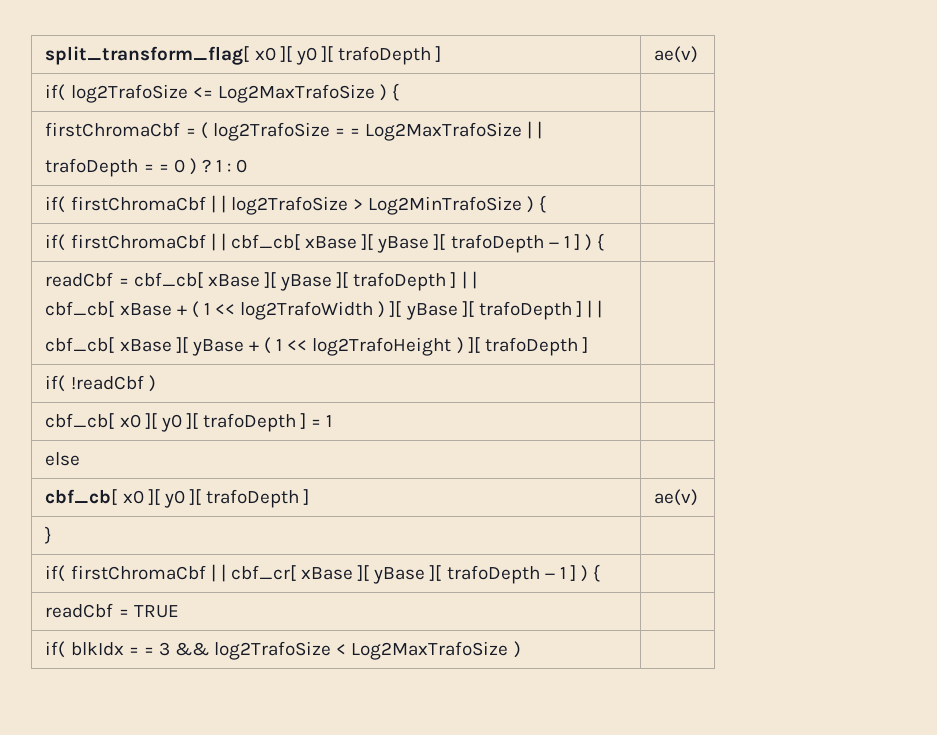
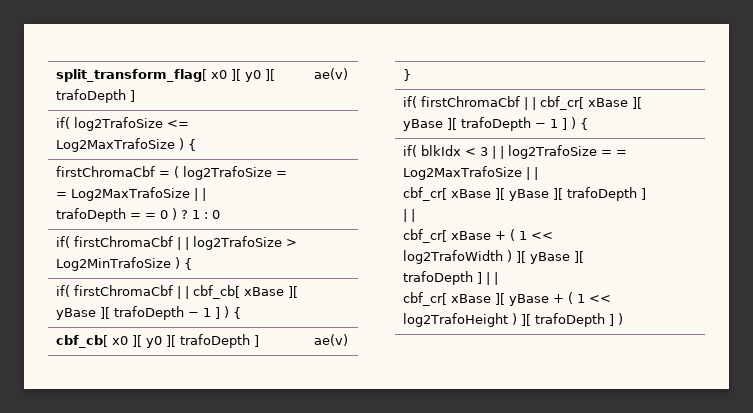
[45,271,477,291] [45,300,603,320] [45,337,589,356] [45,375,156,392] [45,413,333,432] [45,452,81,466] // readCbf = cbf_cb[ xBase ][ yBase ][ trafoDepth ] | | // cbf_cb[ xBase + ( 1 << log2TrafoWidth ) ][ yBase ][ trafoDepth ] | | // cbf_cb[ xBase ][ yBase + ( 1 << log2TrafoHeight ) ][ trafoDepth ] | // if( !readCbf ) | // cbf_cb[ x0 ][ y0 ][ trafoDepth ] = 1 | // else | -> (241, 313) none
[45,603,179,618] // readCbf = TRUE | -> (588, 124) none
[128,641,509,660] = = 3 && log2TrafoSize < Log2MaxTrafoSize -> [464,145,627,159] [402,166,538,180] [402,187,646,201] [402,209,415,222] [402,229,553,243] [402,250,584,264] [402,271,498,285] [402,292,611,306] [402,313,614,327] < 3 | | log2TrafoSize = = Log2MaxTrafoSize | | // cbf_cr[ xBase ][ yBase ][ trafoDepth ] | | // cbf_cr[ xBase + ( 1 << log2TrafoWidth ) ][ yBase ][ trafoDepth ] | | // cbf_cr[ xBase ][ yBase + ( 1 << log2TrafoHeight ) ][ trafoDepth ]

